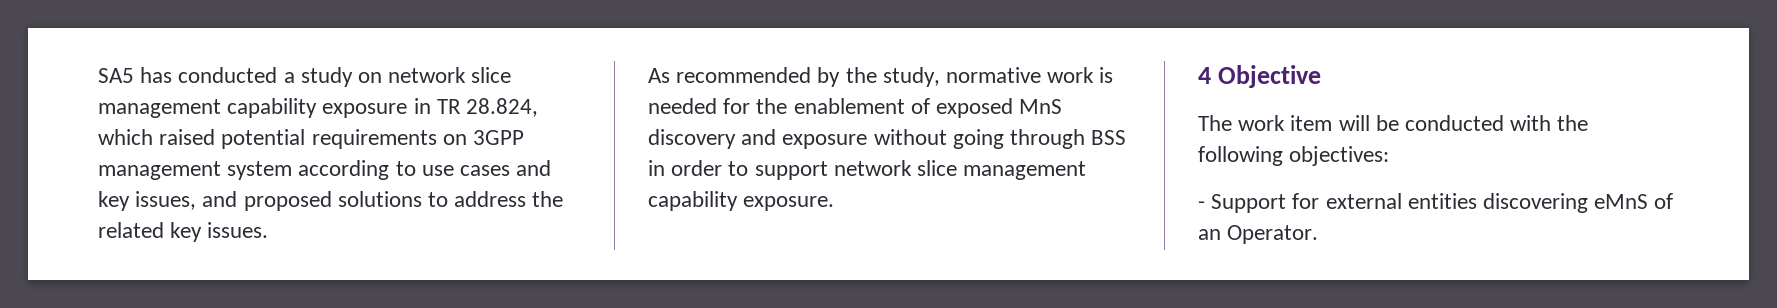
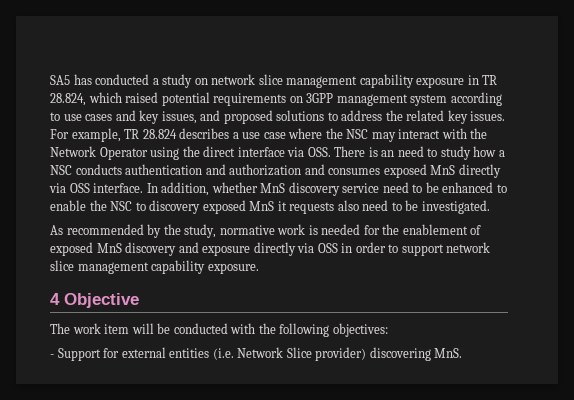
(269, 230) none -> [50,128,488,142] [50,146,505,160] [50,164,501,178] [49,182,507,196] [50,200,490,214] For example, TR 28.824 describes a use case where the NSC may interact with the Network Operator using the direct interface via OSS. There is an need to study how a NSC conducts authentication and authorization and consumes exposed MnS directly via OSS interface. In addition, whether MnS discovery service need to be enhanced to enable the NSC to discovery exposed MnS it requests also need to be investigated.
[873,129,1127,149] without going through BSS -> [253,242,338,256] directly via OSS
[1483,193,1674,213] [1198,225,1319,244] discovering eMnS of an Operator. -> [212,347,463,361] (i.e. Network Slice provider) discovering MnS.

